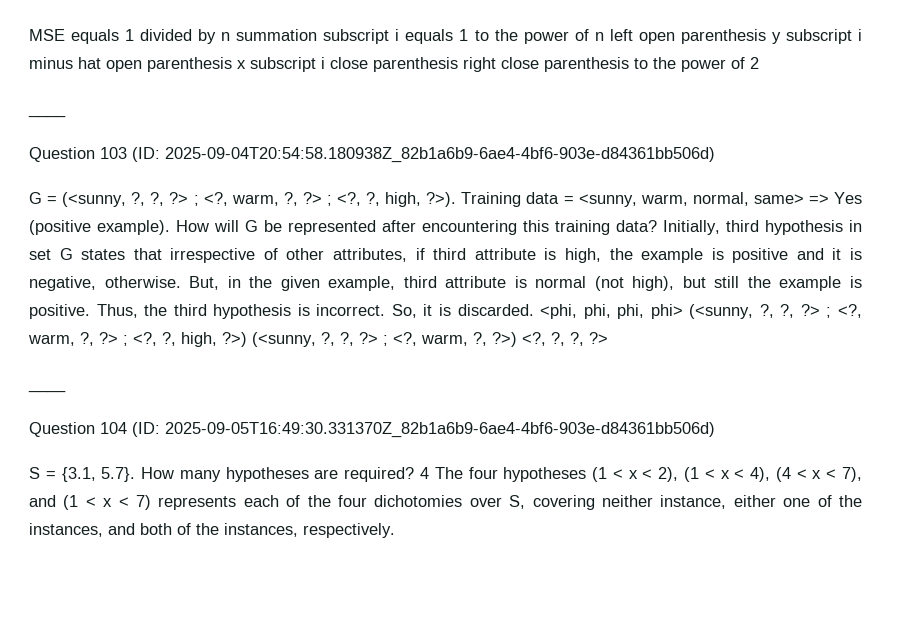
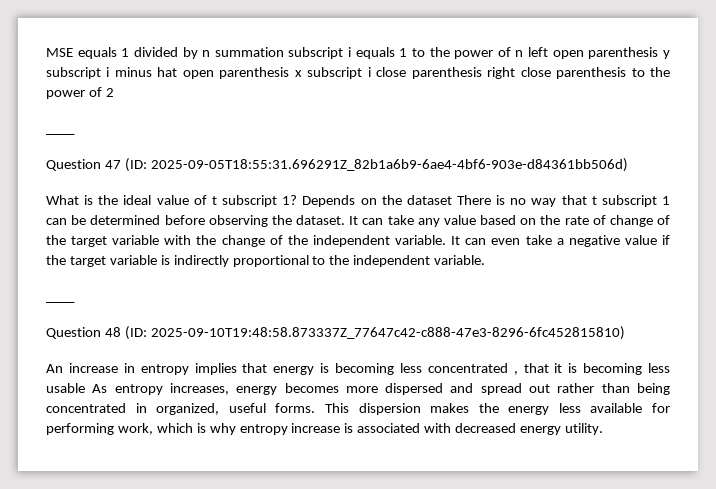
[100,147,715,163] [29,192,863,207] [29,220,862,235] [29,248,862,263] [29,276,862,291] [29,304,862,319] [28,332,608,347] [28,389,66,393] [29,422,715,438] [29,467,863,482] [29,495,862,510] [29,523,395,538] 103 (ID: 2025-09-04T20:54:58.180938Z_82b1a6b9-6ae4-4bf6-903e-d84361bb506d) // G = (<sunny, ?, ?, ?> ; <?, warm, ?, ?> ; <?, ?, high, ?>). Training data = <sunny, warm, normal, same> => Yes (positive example). How will G be represented after encountering this training data? Initially, third hypothesis in set G states that irrespective of other attributes, if third attribute is high, the example is positive and it is negative, otherwise. But, in the given example, third attribute is normal (not high), but still the example is positive. Thus, the third hypothesis is incorrect. So, it is discarded. <phi, phi, phi, phi> (<sunny, ?, ?, ?> ; <?, warm, ?, ?> ; <?, ?, high, ?>) (<sunny, ?, ?, ?> ; <?, warm, ?, ?>) <?, ?, ?, ?> // ____ // Question 104 (ID: 2025-09-05T16:49:30.331370Z_82b1a6b9-6ae4-4bf6-903e-d84361bb506d) // S = {3.1, 5.7}. How many hypotheses are required? 4 The four hypotheses (1 < x < 2), (1 < x < 4), (4 < x < 7), and (1 < x < 7) represents each of the four dichotomies over S, covering neither instance, either one of the instances, and both of the instances, respectively. -> [104,158,628,172] [46,195,670,207] [46,215,670,227] [46,235,671,247] [46,255,486,267] [46,301,75,303] [46,326,625,340] [46,363,670,375] [46,383,670,395] [46,403,670,415] [46,423,603,435] 47 (ID: 2025-09-05T18:55:31.696291Z_82b1a6b9-6ae4-4bf6-903e-d84361bb506d) // What is the ideal value of t subscript 1? Depends on the dataset There is no way that t subscript 1 can be determined before observing the dataset. It can take any value based on the rate of change of the target variable with the change of the independent variable. It can even take a negative value if the target variable is indirectly proportional to the independent variable. // ____ // Question 48 (ID: 2025-09-10T19:48:58.873337Z_77647c42-c888-47e3-8296-6fc452815810) // An increase in entropy implies that energy is becoming less concentrated , that it is becoming less usable As entropy increases, energy becomes more dispersed and spread out rather than being concentrated in organized, useful forms. This dispersion makes the energy less available for performing work, which is why entropy increase is associated with decreased energy utility.

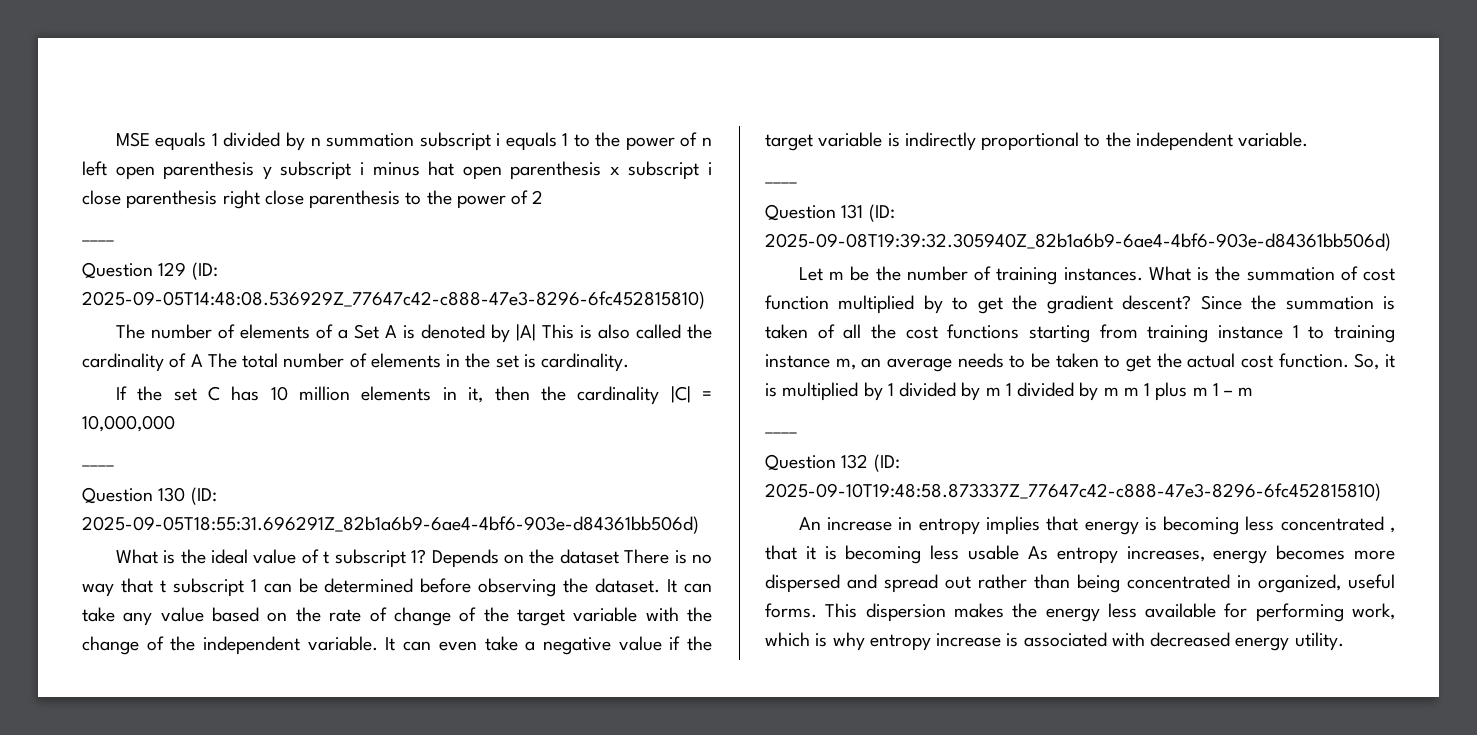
[104,160,121,169] 47 -> [158,262,218,280] [82,291,705,309] [115,324,712,343] [82,353,630,372] [115,386,712,405] [82,415,175,432] [82,465,114,467] [82,487,186,504] 129 (ID: 2025-09-05T14:48:08.536929Z_77647c42-c888-47e3-8296-6fc452815810) // The number of elements of a Set A is denoted by |A| This is also called the cardinality of A The total number of elements in the set is cardinality. // If the set C has 10 million elements in it, then the cardinality |C| = 10,000,000 // ____ // Question 130
[104,327,121,337] 48 -> [841,204,895,222] [765,233,1391,251] [798,266,1395,285] [765,295,1395,314] [765,324,1395,343] [765,353,1395,372] [765,382,1253,401] [765,432,797,434] [765,454,869,471] 131 (ID: 2025-09-08T19:39:32.305940Z_82b1a6b9-6ae4-4bf6-903e-d84361bb506d) // Let m be the number of training instances. What is the summation of cost function multiplied by to get the gradient descent? Since the summation is taken of all the cost functions starting from training instance 1 to training instance m, an average needs to be taken to get the actual cost function. So, it is multiplied by 1 divided by m 1 divided by m m 1 plus m 1 – m // ____ // Question 132

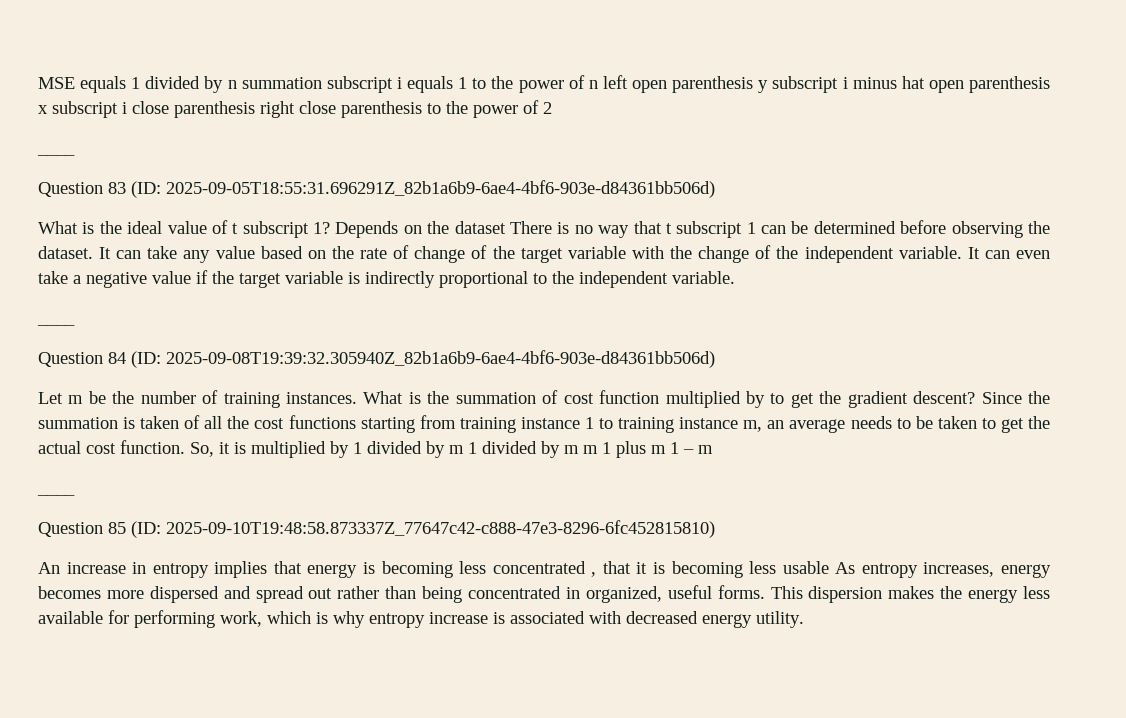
[158,262,218,280] [82,291,705,309] [115,324,712,343] [82,353,630,372] [115,386,712,405] [82,415,175,432] [82,465,114,467] [82,487,186,504] 129 (ID: 2025-09-05T14:48:08.536929Z_77647c42-c888-47e3-8296-6fc452815810) // The number of elements of a Set A is denoted by |A| This is also called the cardinality of A The total number of elements in the set is cardinality. // If the set C has 10 million elements in it, then the cardinality |C| = 10,000,000 // ____ // Question 130 -> [108,182,126,194] 83
[841,204,864,219] 131 -> [108,352,126,364] 84
[841,454,869,469] 132 -> [108,522,126,534] 85

